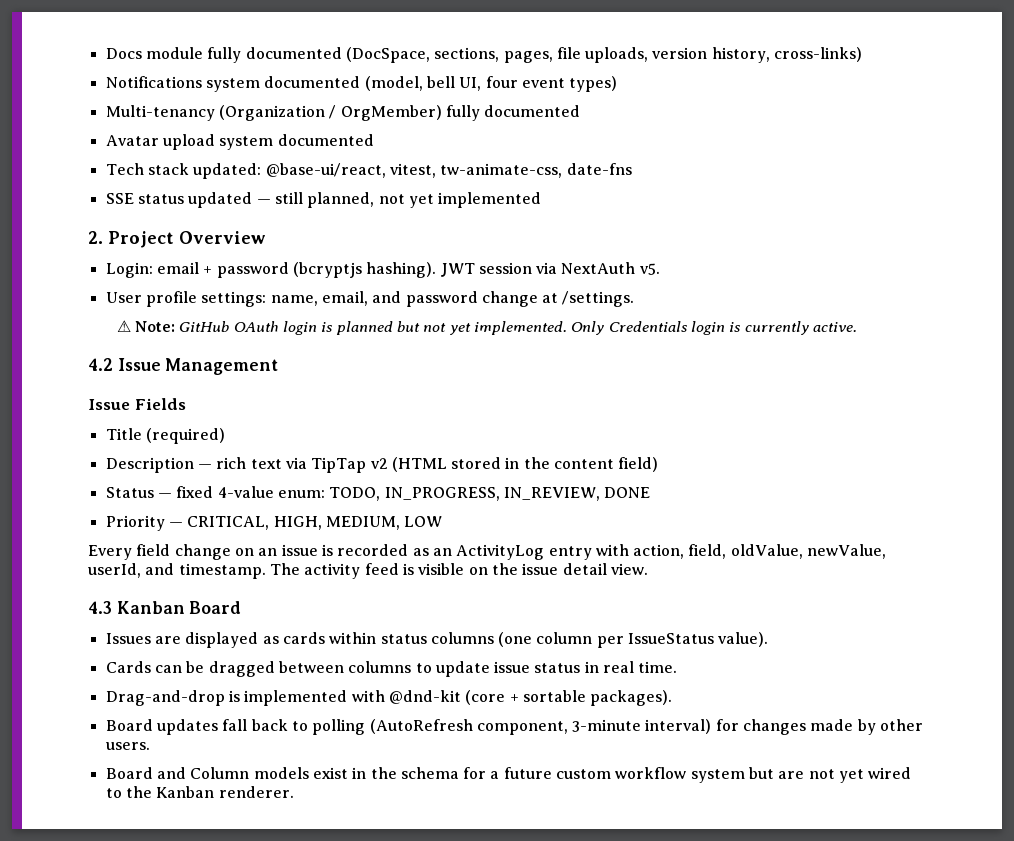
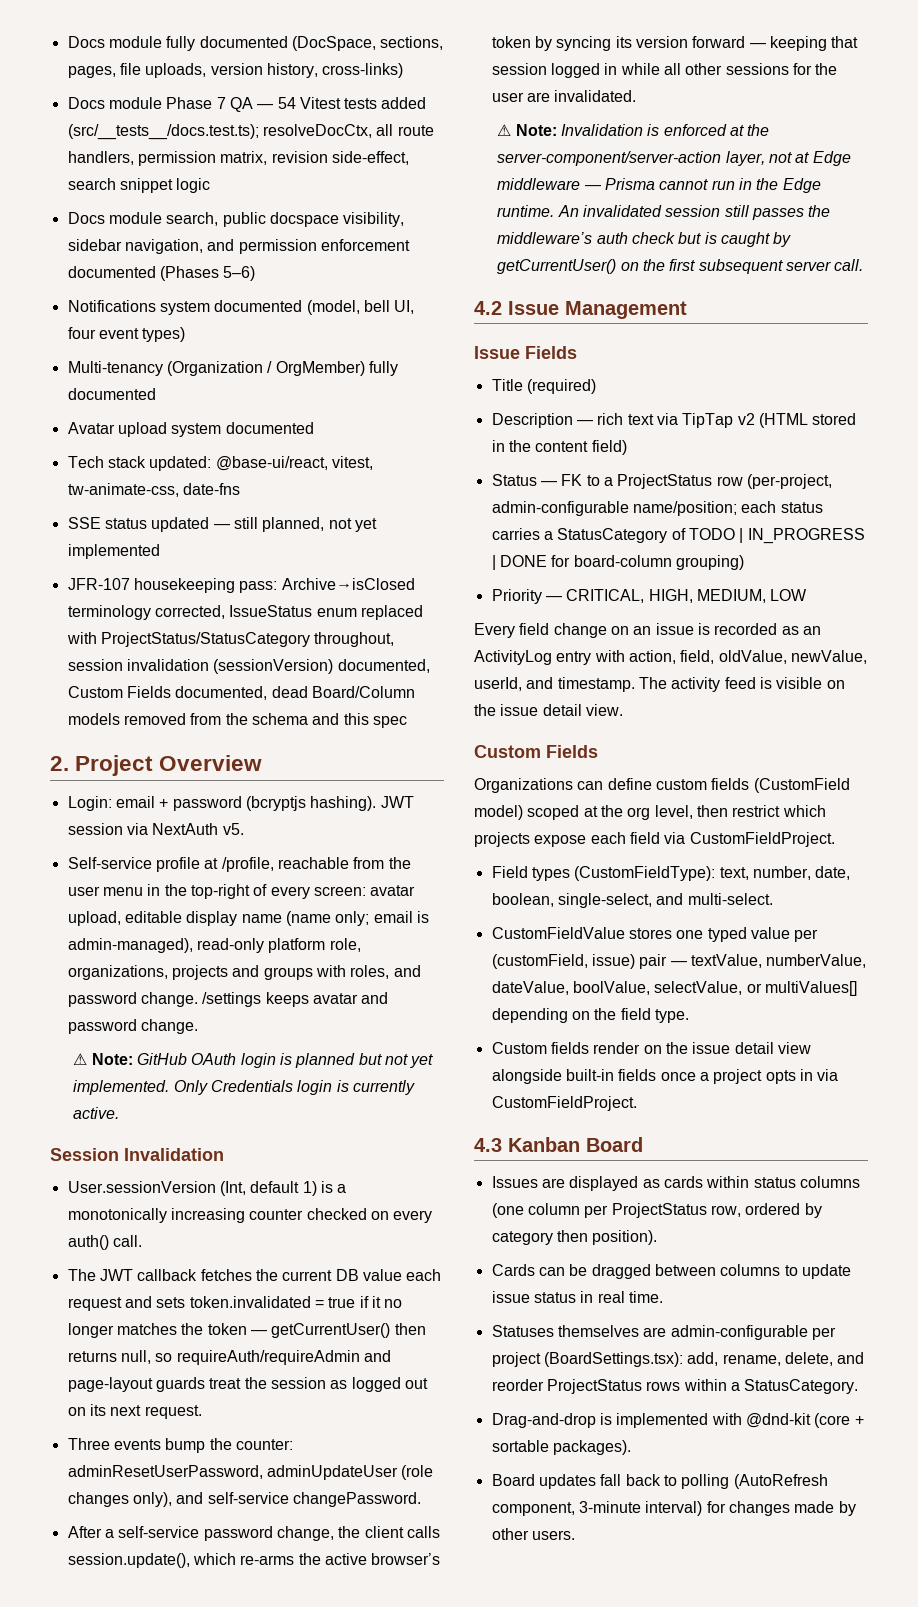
(863, 54) none -> [67,97,427,112] [67,124,434,140] [67,151,409,166] [67,178,211,193] [67,212,405,227] [67,239,410,254] [67,266,256,281] // Docs module Phase 7 QA — 54 Vitest tests added (src/__tests__/docs.test.ts); resolveDocCtx, all route handlers, permission matrix, revision side-effect, search snippet logic // Docs module search, public docspace visibility, sidebar navigation, and permission enforcement documented (Phases 5–6)
(542, 200) none -> [67,578,415,593] [67,605,423,620] [66,632,395,647] [67,659,430,674] [67,686,415,700] [67,713,407,728] // JFR-107 housekeeping pass: Archive→isClosed terminology corrected, IssueStatus enum replaced with ProjectStatus/StatusCategory throughout, session invalidation (sessionVersion) documented, Custom Fields documented, dead Board/Column models removed from the schema and this spec
[105,291,635,307] User profile settings: name, email, and password change at /settings. -> [67,857,411,872] [67,884,416,899] [67,911,429,926] [67,938,361,953] [67,965,421,980] [67,992,389,1007] [67,1019,198,1034] Self-service profile at /profile, reachable from the user menu in the top-right of every screen: avatar upload, editable display name (name only; email is admin-managed), read-only platform role, organizations, projects and groups with roles, and password change. /settings keeps avatar and password change.
(857, 327) none -> [50,1148,224,1161] [67,1181,347,1196] [67,1208,433,1223] [67,1235,142,1250] [67,1269,442,1281] [67,1296,403,1311] [67,1323,426,1338] [67,1350,391,1365] [67,1377,428,1392] [67,1404,202,1419] [67,1438,293,1453] [67,1465,434,1480] [67,1492,421,1507] [67,1526,440,1541] [67,1553,441,1568] [491,36,859,51] [491,63,838,78] [491,90,637,102] [497,124,770,136] [497,151,851,166] [497,178,821,193] [497,205,831,220] [497,232,792,247] [497,259,864,274] // Session Invalidation // User.sessionVersion (Int, default 1) is a monotonically increasing counter checked on every auth() call. // The JWT callback fetches the current DB value each request and sets token.invalidated = true if it no longer matches the token — getCurrentUser() then returns null, so requireAuth/requireAdmin and page-layout guards treat the session as logged out on its next request. // Three events bump the counter: adminResetUserPassword, adminUpdateUser (role changes only), and self-service changePassword. // After a self-service password change, the client calls session.update(), which re-arms the active browser’s token by syncing its version forward — keeping that session logged in while all other sessions for the user are invalidated. // ⚠ Note: Invalidation is enforced at the server-component/server-action layer, not at Edge middleware — Prisma cannot run in the Edge runtime. An invalidated session still passes the middleware’s auth check but is caught by getCurrentUser() on the first subsequent server call.
[176,486,651,501] fixed 4-value enum: TODO, IN_PROGRESS, IN_REVIEW, DONE -> [561,474,832,489] [491,501,823,516] [491,528,865,544] [491,555,744,570] FK to a ProjectStatus row (per-project, admin-configurable name/position; each status carries a StatusCategory of TODO | IN_PROGRESS | DONE for board-column grouping)
(648, 569) none -> [474,745,598,758] [474,778,850,793] [474,805,826,820] [474,832,835,847] [491,866,851,881] [491,893,773,908] [491,927,819,942] [491,954,867,969] [491,981,857,996] [491,1008,689,1023] [491,1042,811,1054] [491,1069,839,1084] [491,1096,637,1111] // Custom Fields // Organizations can define custom fields (CustomField model) scoped at the org level, then restrict which projects expose each field via CustomFieldProject. // Field types (CustomFieldType): text, number, date, boolean, single-select, and multi-select. // CustomFieldValue stores one typed value per (customField, issue) pair — textValue, numberValue, dateValue, boolValue, selectValue, or multiValues[] depending on the field type. // Custom fields render on the issue detail view alongside built-in fields once a project opts in via CustomFieldProject.
[628,632,769,647] IssueStatus value). -> [611,1203,822,1218] [491,1230,658,1245] ProjectStatus row, ordered by category then position).
(678, 667) none -> [491,1325,836,1340] [491,1352,865,1367] [491,1379,859,1394] // Statuses themselves are admin-configurable per project (BoardSettings.tsx): add, rename, delete, and reorder ProjectStatus rows within a StatusCategory.
[105,767,912,783] [105,786,294,798] // Board and Column models exist in the schema for a future custom workflow system but are not yet wired to the Kanban renderer. -> (575, 1535) none

